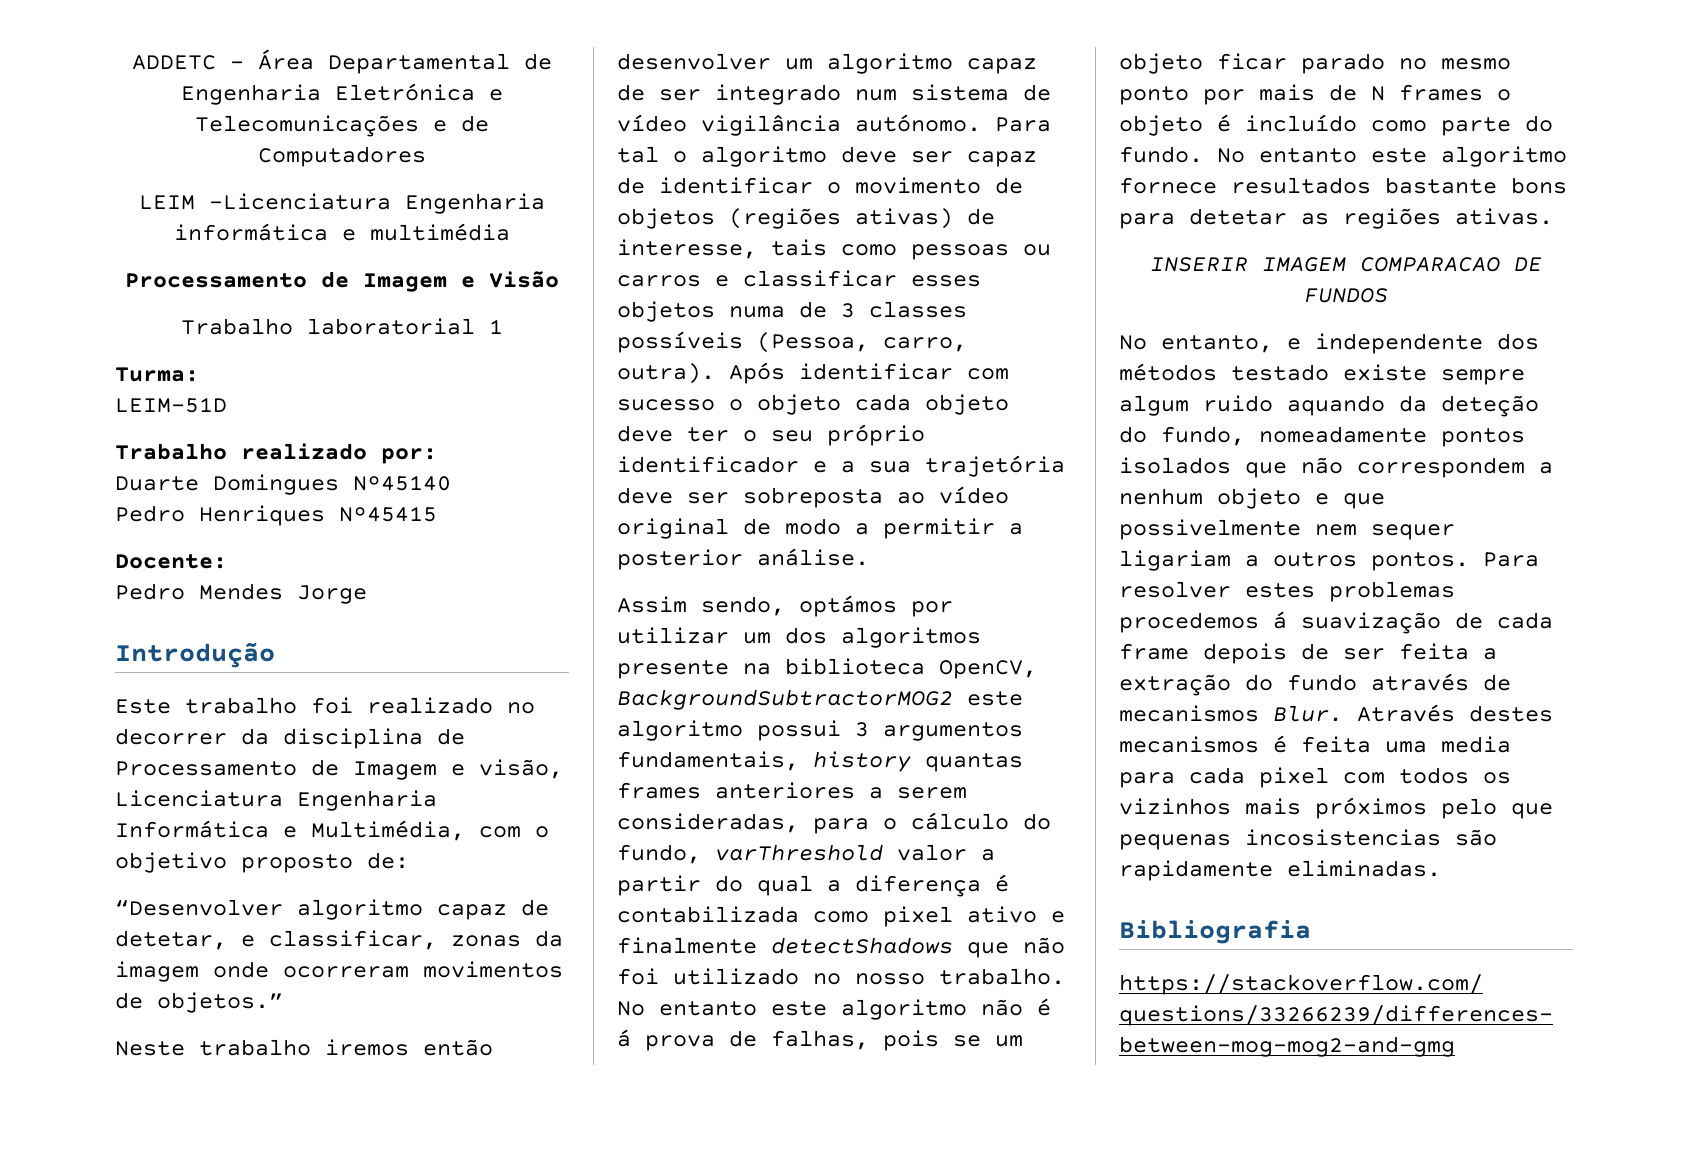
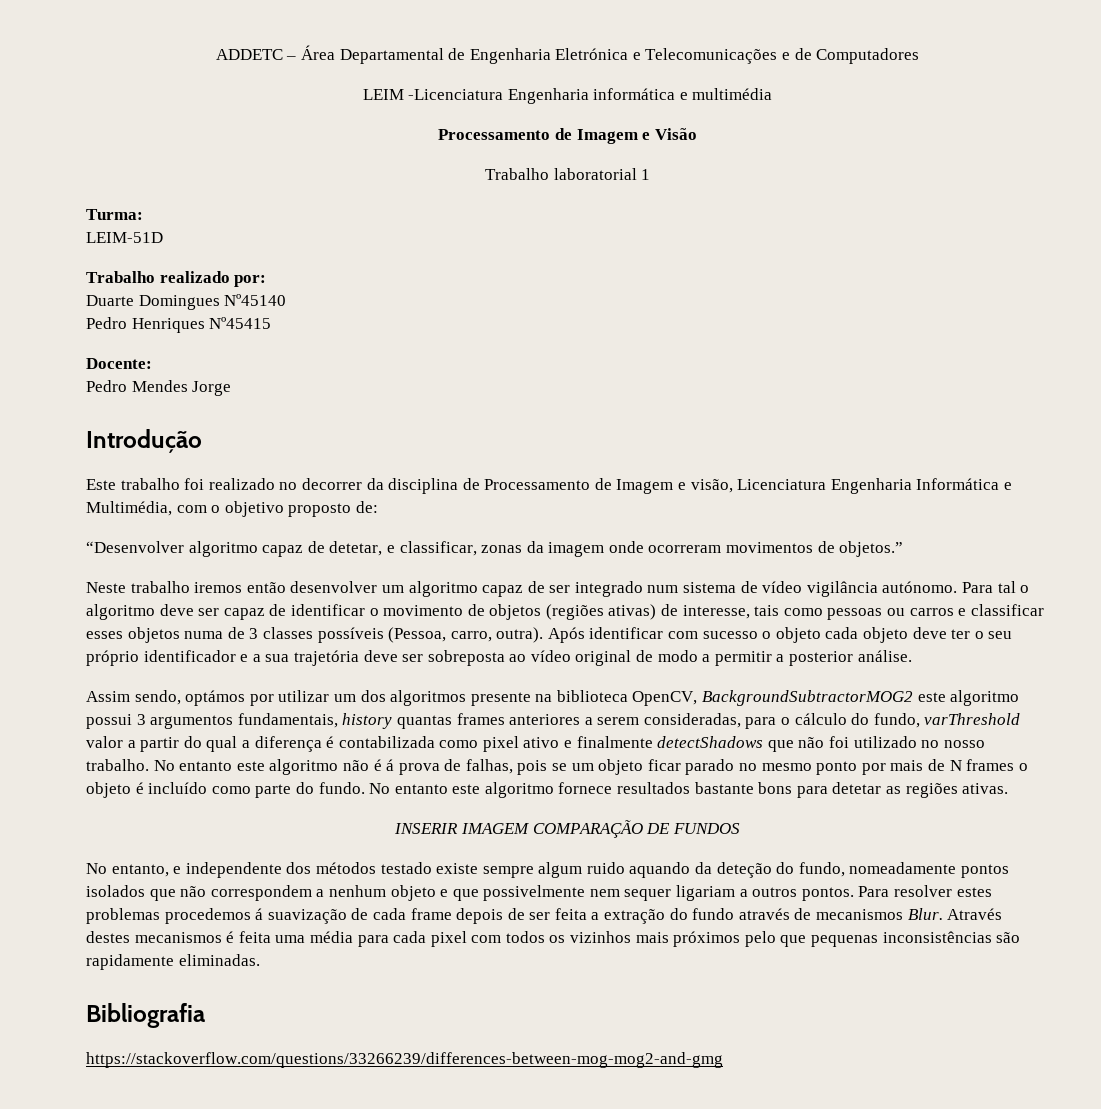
[1360,257,1500,272] COMPARACAO -> [532,820,643,838] COMPARAÇÃO
[1441,736,1511,753] media -> [309,931,353,943] média
[1245,829,1441,846] incosistencias -> [882,931,992,943] inconsistências

